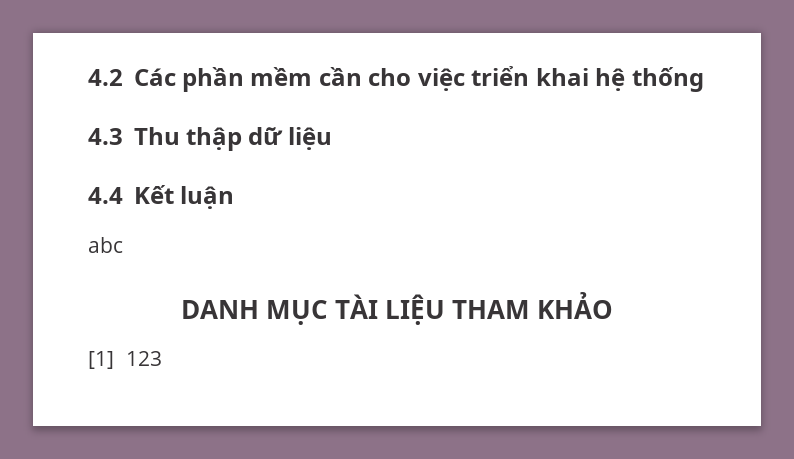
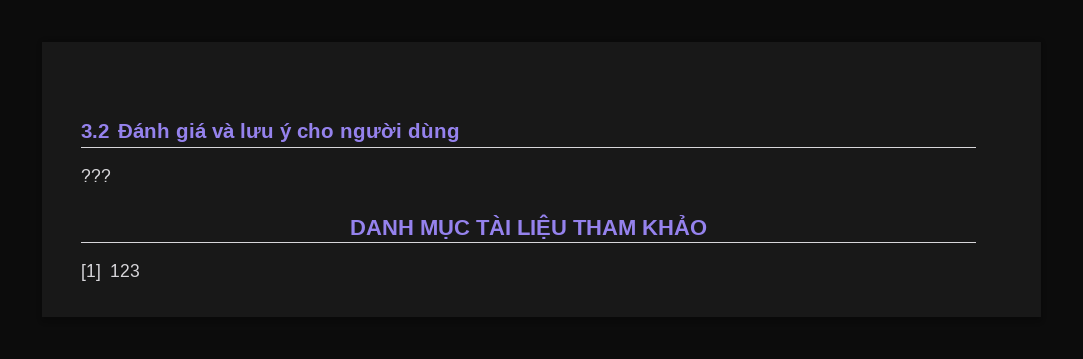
[88,66,704,92] [88,127,332,151] [88,185,234,209] [88,237,123,253] 4.2 Các phần mềm cần cho việc triển khai hệ thống // 4.3 Thu thập dữ liệu // 4.4 Kết luận // abc -> [81,123,460,142] [81,169,111,182] 3.2 Đánh giá và lưu ý cho người dùng // ???

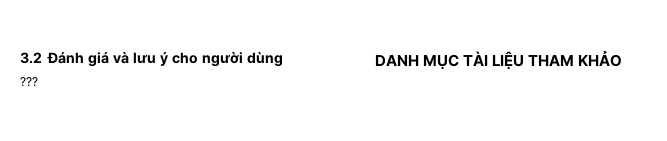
[81,264,141,281] // [1] 123 -> (623, 58) none

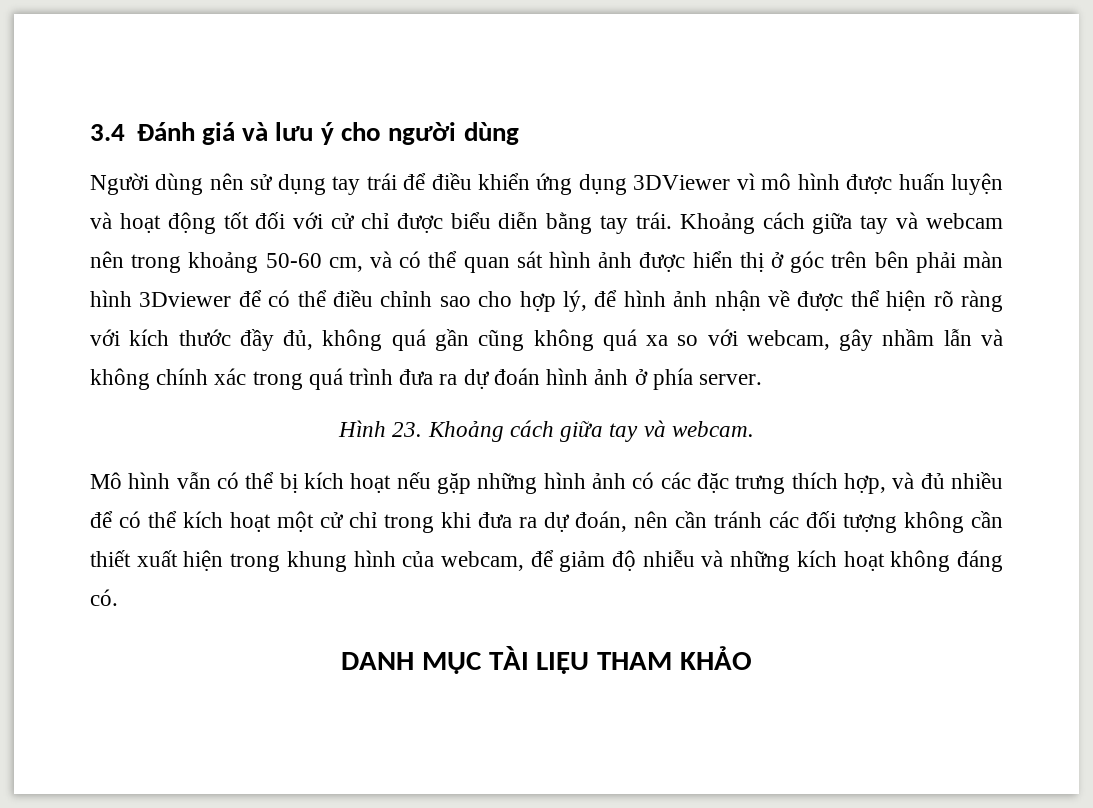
[20,52,42,64] 3.2 -> [90,124,125,141] 3.4
[20,77,38,87] ??? -> [90,173,1004,195] [90,212,1004,234] [90,251,1004,273] [90,290,1003,312] [90,329,1004,351] [90,368,762,390] [338,420,754,442] [90,472,1004,494] [90,511,1003,533] [90,550,1004,572] [90,589,118,606] Người dùng nên sử dụng tay trái để điều khiển ứng dụng 3DViewer vì mô hình được huấn luyện và hoạt động tốt đối với cử chỉ được biểu diễn bằng tay trái. Khoảng cách giữa tay và webcam nên trong khoảng 50-60 cm, và có thể quan sát hình ảnh được hiển thị ở góc trên bên phải màn hình 3Dviewer để có thể điều chỉnh sao cho hợp lý, để hình ảnh nhận về được thể hiện rõ ràng với kích thước đầy đủ, không quá gần cũng không quá xa so với webcam, gây nhầm lẫn và không chính xác trong quá trình đưa ra dự đoán hình ảnh ở phía server. // Hình 23. Khoảng cách giữa tay và webcam. // Mô hình vẫn có thể bị kích hoạt nếu gặp những hình ảnh có các đặc trưng thích hợp, và đủ nhiều để có thể kích hoạt một cử chỉ trong khi đưa ra dự đoán, nên cần tránh các đối tượng không cần thiết xuất hiện trong khung hình của webcam, để giảm độ nhiễu và những kích hoạt không đáng có.

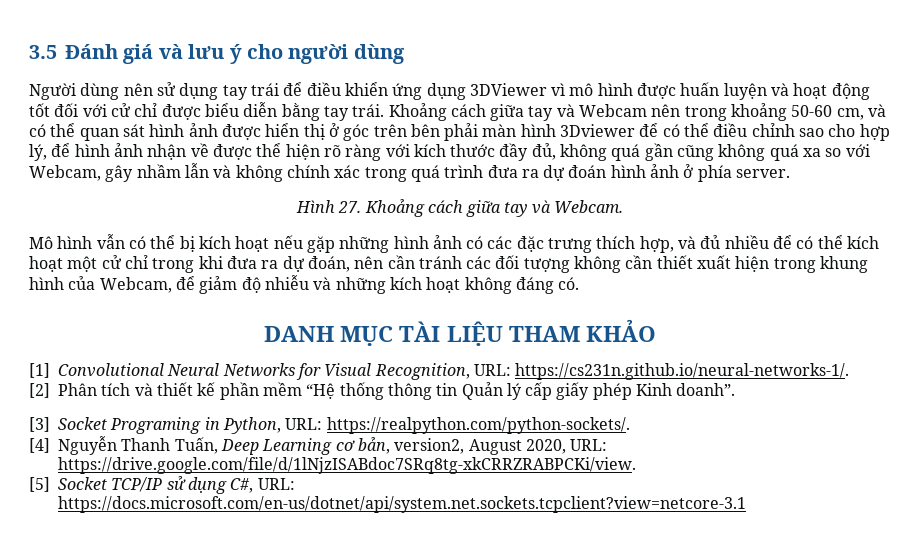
[90,124,125,141] 3.4 -> [29,45,57,59] 3.5
[926,213,1004,229] webcam -> [579,104,648,117] Webcam
[746,330,830,350] webcam, -> [29,165,101,181] Webcam,
[392,420,754,442] 23. Khoảng cách giữa tay và webcam. -> [338,199,624,217] 27. Khoảng cách giữa tay và Webcam.
[440,551,524,571] webcam, -> [99,277,172,293] Webcam,
(753, 658) none -> [29,363,850,380] [29,382,736,400] [29,417,630,434] [29,436,608,455] [58,457,636,474] [29,476,295,494] [58,496,746,513] // [1] Convolutional Neural Networks for Visual Recognition, URL: https://cs231n.github.io/neural-networks-1/. // [2] Phân tích và thiết kế phần mềm “Hệ thống thông tin Quản lý cấp giấy phép Kinh doanh”. // [3] Socket Programing in Python, URL: https://realpython.com/python-sockets/. // [4] Nguyễn Thanh Tuấn, Deep Learning cơ bản, version2, August 2020, URL: https://drive.google.com/file/d/1lNjzISABdoc7SRq8tg-xkCRRZRABPCKi/view. // [5] Socket TCP/IP sử dụng C#, URL: https://docs.microsoft.com/en-us/dotnet/api/system.net.sockets.tcpclient?view=netcore-3.1

